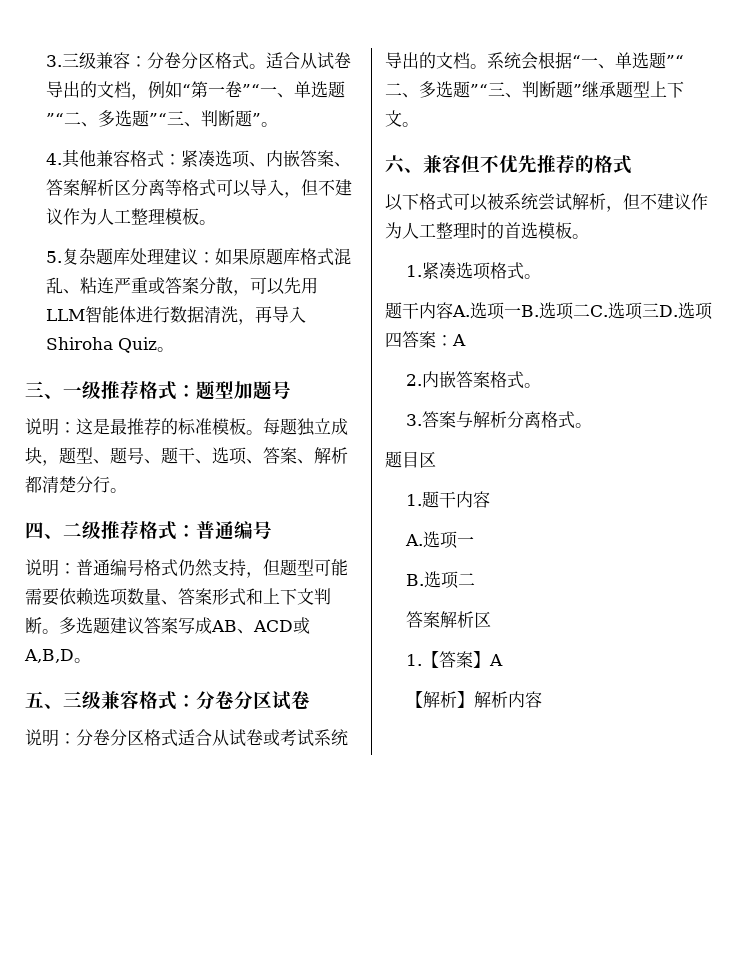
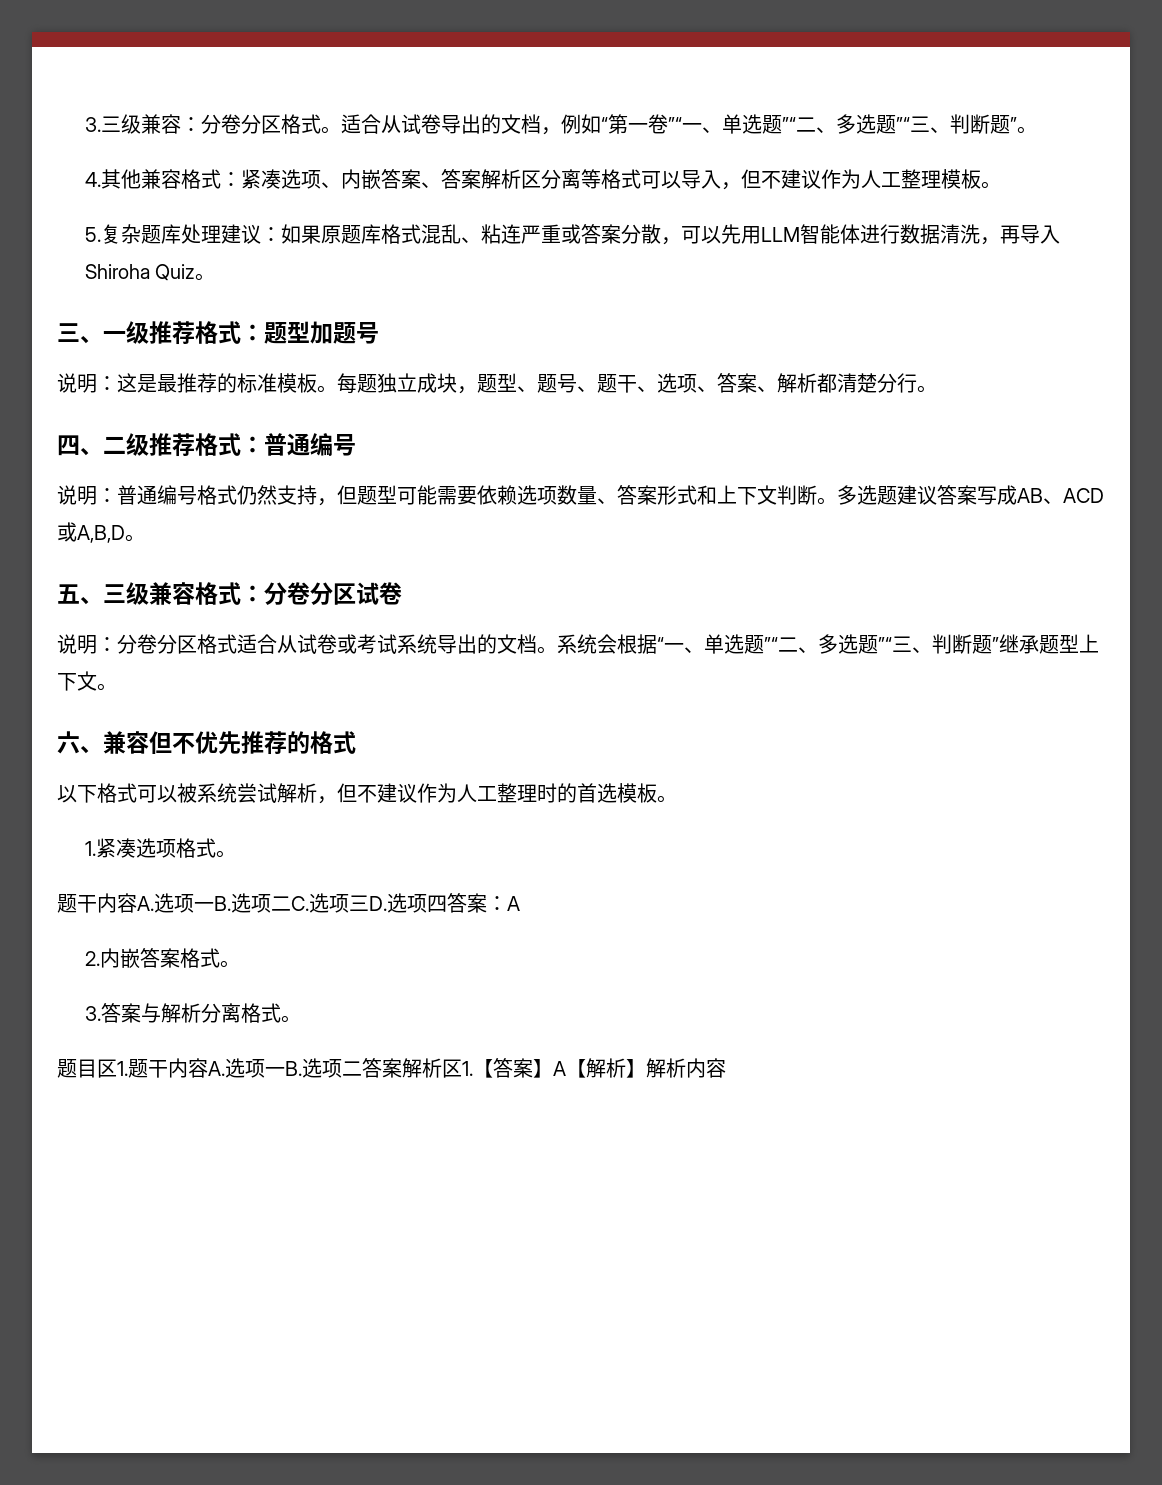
(436, 459) // -> (117, 1068) none
[405,531,475,549] [406,571,476,589] [406,611,492,628] // A.选项一 // B.选项二 // 答案解析区 // -> [208,1058,462,1078] A.选项一B.选项二答案解析区
(504, 660) // -> (566, 1068) none

